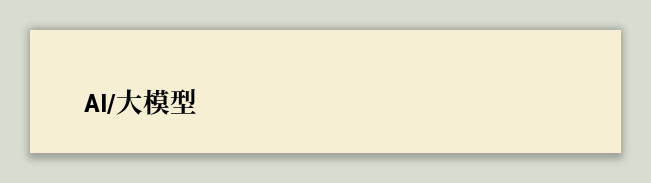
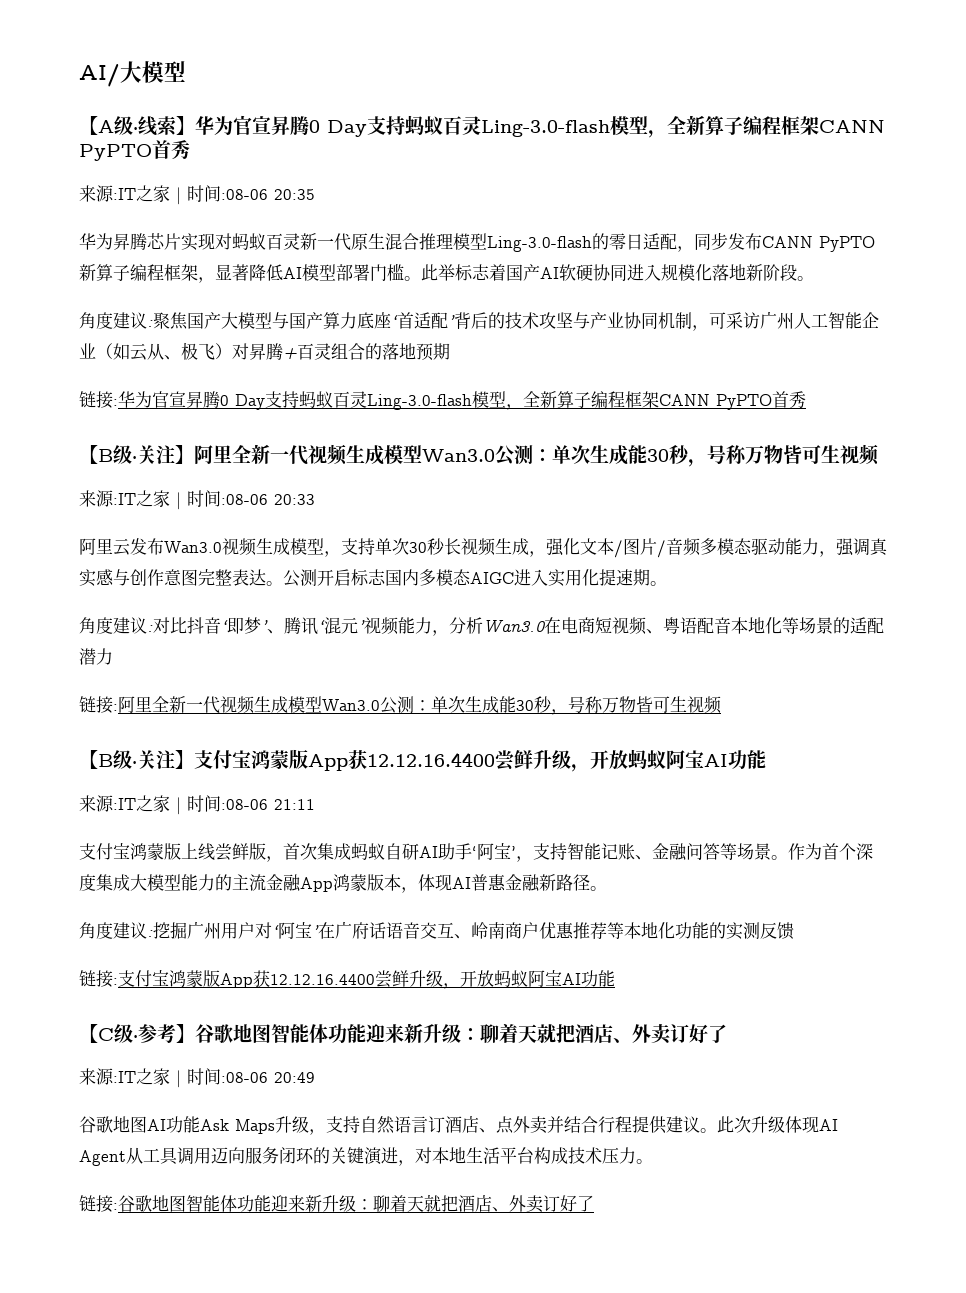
(197, 101) none -> [79,115,885,138] [79,140,190,161] [79,185,315,205] [79,232,875,252] [79,263,814,283] [79,311,879,331] [79,342,450,361] [79,391,806,410] [79,444,879,467] [79,490,315,510] [79,538,888,558] [79,569,667,587] [79,617,884,636] [79,648,113,665] [79,696,722,715] [79,749,766,772] [79,795,315,815] [79,843,873,862] [79,874,607,893] [79,921,794,940] [79,970,615,989] [79,1023,727,1044] [79,1068,315,1088] [79,1116,838,1135] [79,1147,653,1166] [79,1194,594,1213] // 【A级·线索】华为官宣昇腾0 Day支持蚂蚁百灵Ling-3.0-flash模型，全新算子编程框架CANN PyPTO首秀 // 来源:IT之家 | 时间:08-06 20:35 // 华为昇腾芯片实现对蚂蚁百灵新一代原生混合推理模型Ling-3.0-flash的零日适配，同步发布CANN PyPTO新算子编程框架，显著降低AI模型部署门槛。此举标志着国产AI软硬协同进入规模化落地新阶段。 // 角度建议:聚焦国产大模型与国产算力底座‘首适配’背后的技术攻坚与产业协同机制，可采访广州人工智能企业（如云从、极飞）对昇腾+百灵组合的落地预期 // 链接:华为官宣昇腾0 Day支持蚂蚁百灵Ling-3.0-flash模型，全新算子编程框架CANN PyPTO首秀 // 【B级·关注】阿里全新一代视频生成模型Wan3.0公测：单次生成能30秒，号称万物皆可生视频 // 来源:IT之家 | 时间:08-06 20:33 // 阿里云发布Wan3.0视频生成模型，支持单次30秒长视频生成，强化文本/图片/音频多模态驱动能力，强调真实感与创作意图完整表达。公测开启标志国内多模态AIGC进入实用化提速期。 // 角度建议:对比抖音‘即梦’、腾讯‘混元’视频能力，分析Wan3.0在电商短视频、粤语配音本地化等场景的适配潜力 // 链接:阿里全新一代视频生成模型Wan3.0公测：单次生成能30秒，号称万物皆可生视频 // 【B级·关注】支付宝鸿蒙版App获12.12.16.4400尝鲜升级，开放蚂蚁阿宝AI功能 // 来源:IT之家 | 时间:08-06 21:11 // 支付宝鸿蒙版上线尝鲜版，首次集成蚂蚁自研AI助手‘阿宝’，支持智能记账、金融问答等场景。作为首个深度集成大模型能力的主流金融App鸿蒙版本，体现AI普惠金融新路径。 // 角度建议:挖掘广州用户对‘阿宝’在广府话语音交互、岭南商户优惠推荐等本地化功能的实测反馈 // 链接:支付宝鸿蒙版App获12.12.16.4400尝鲜升级，开放蚂蚁阿宝AI功能 // 【C级·参考】谷歌地图智能体功能迎来新升级：聊着天就把酒店、外卖订好了 // 来源:IT之家 | 时间:08-06 20:49 // 谷歌地图AI功能Ask Maps升级，支持自然语言订酒店、点外卖并结合行程提供建议。此次升级体现AI Agent从工具调用迈向服务闭环的关键演进，对本地生活平台构成技术压力。 // 链接:谷歌地图智能体功能迎来新升级：聊着天就把酒店、外卖订好了

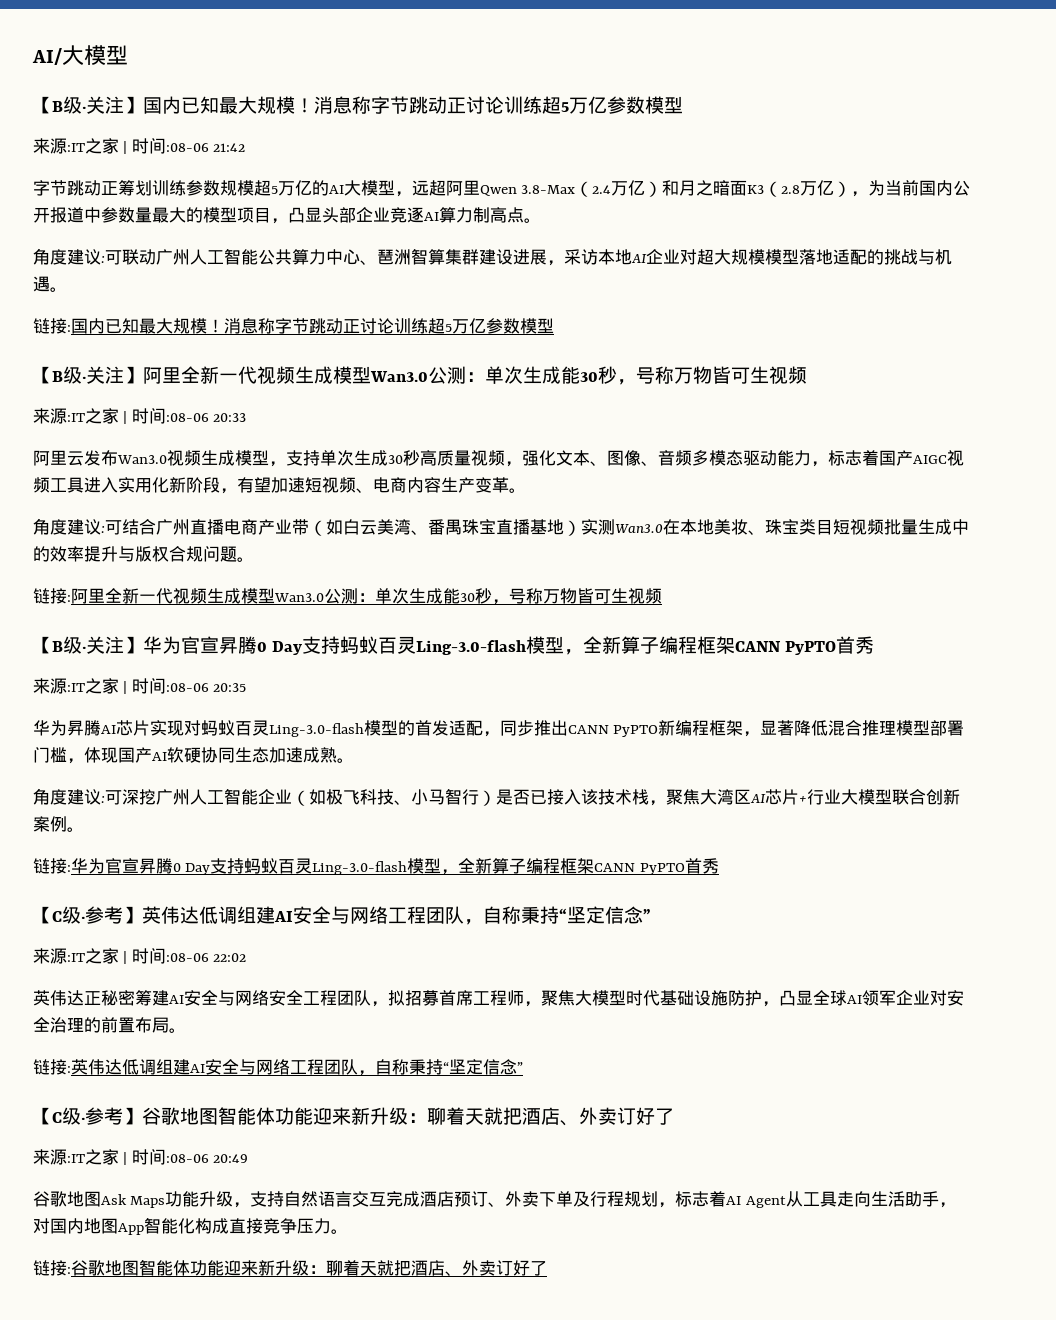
[98,115,885,138] [79,140,190,161] [79,185,315,205] [79,232,875,252] [79,263,814,283] [79,311,879,331] [79,342,450,361] [79,391,806,410] A级·线索】华为官宣昇腾0 Day支持蚂蚁百灵Ling-3.0-flash模型，全新算子编程框架CANN PyPTO首秀 // 来源:IT之家 | 时间:08-06 20:35 // 华为昇腾芯片实现对蚂蚁百灵新一代原生混合推理模型Ling-3.0-flash的零日适配，同步发布CANN PyPTO新算子编程框架，显著降低AI模型部署门槛。此举标志着国产AI软硬协同进入规模化落地新阶段。 // 角度建议:聚焦国产大模型与国产算力底座‘首适配’背后的技术攻坚与产业协同机制，可采访广州人工智能企业（如云从、极飞）对昇腾+百灵组合的落地预期 // 链接:华为官宣昇腾0 Day支持蚂蚁百灵Ling-3.0-flash模型，全新算子编程框架CANN PyPTO首秀 -> [52,96,683,114] [33,138,246,154] [33,180,971,197] [33,207,541,224] [33,248,952,266] [33,276,67,292] [33,318,554,334] B级·关注】国内已知最大规模！消息称字节跳动正讨论训练超5万亿参数模型 // 来源:IT之家 | 时间:08-06 21:42 // 字节跳动正筹划训练参数规模超5万亿的AI大模型，远超阿里Qwen 3.8-Max（2.4万亿）和月之暗面K3（2.8万亿），为当前国内公开报道中参数量最大的模型项目，凸显头部企业竞逐AI算力制高点。 // 角度建议:可联动广州人工智能公共算力中心、琶洲智算集群建设进展，采访本地AI企业对超大规模模型落地适配的挑战与机遇。 // 链接:国内已知最大规模！消息称字节跳动正讨论训练超5万亿参数模型
[409,538,666,558] 30秒长视频生成，强化文本/图片/ -> [354,450,658,467] 生成30秒高质量视频，强化文本、图像、
[836,538,888,556] [79,569,667,587] [79,617,884,636] [79,648,113,665] 强调真实感与创作意图完整表达。公测开启标志国内多模态AIGC进入实用化提速期。 // 角度建议:对比抖音‘即梦’、腾讯‘混元’视频能力，分析Wan3.0在电商短视频、粤语配音本地化等场景的适配潜力 -> [828,450,964,466] [33,477,526,494] [33,518,969,536] [33,546,254,562] 标志着国产AIGC视频工具进入实用化新阶段，有望加速短视频、电商内容生产变革。 // 角度建议:可结合广州直播电商产业带（如白云美湾、番禺珠宝直播基地）实测Wan3.0在本地美妆、珠宝类目短视频批量生成中的效率提升与版权合规问题。
[194,749,766,772] [79,795,315,815] [79,843,873,862] [79,874,607,893] [79,921,794,940] [79,970,615,989] 支付宝鸿蒙版App获12.12.16.4400尝鲜升级，开放蚂蚁阿宝AI功能 // 来源:IT之家 | 时间:08-06 21:11 // 支付宝鸿蒙版上线尝鲜版，首次集成蚂蚁自研AI助手‘阿宝’，支持智能记账、金融问答等场景。作为首个深度集成大模型能力的主流金融App鸿蒙版本，体现AI普惠金融新路径。 // 角度建议:挖掘广州用户对‘阿宝’在广府话语音交互、岭南商户优惠推荐等本地化功能的实测反馈 // 链接:支付宝鸿蒙版App获12.12.16.4400尝鲜升级，开放蚂蚁阿宝AI功能 -> [143,636,875,655] [33,678,247,694] [33,720,965,737] [33,747,354,764] [33,788,960,806] [33,816,84,832] [33,858,719,875] [33,906,651,925] [33,948,247,964] [33,990,964,1007] [33,1017,186,1033] [33,1059,523,1076] 华为官宣昇腾0 Day支持蚂蚁百灵Ling-3.0-flash模型，全新算子编程框架CANN PyPTO首秀 // 来源:IT之家 | 时间:08-06 20:35 // 华为昇腾AI芯片实现对蚂蚁百灵Ling-3.0-flash模型的首发适配，同步推出CANN PyPTO新编程框架，显著降低混合推理模型部署门槛，体现国产AI软硬协同生态加速成熟。 // 角度建议:可深挖广州人工智能企业（如极飞科技、小马智行）是否已接入该技术栈，聚焦大湾区AI芯片+行业大模型联合创新案例。 // 链接:华为官宣昇腾0 Day支持蚂蚁百灵Ling-3.0-flash模型，全新算子编程框架CANN PyPTO首秀 // 【C级·参考】英伟达低调组建AI安全与网络工程团队，自称秉持“坚定信念” // 来源:IT之家 | 时间:08-06 22:02 // 英伟达正秘密筹建AI安全与网络安全工程团队，拟招募首席工程师，聚焦大模型时代基础设施防护，凸显全球AI领军企业对安全治理的前置布局。 // 链接:英伟达低调组建AI安全与网络工程团队，自称秉持“坚定信念”
[147,1116,275,1134] AI功能Ask Maps -> [101,1191,200,1208] Ask Maps功能
[428,1116,838,1134] [79,1147,602,1166] 订酒店、点外卖并结合行程提供建议。此次升级体现AI Agent从工具调用迈向服务闭环的关键演进，对本地生活平台构成技术 -> [352,1191,956,1208] [33,1217,297,1235] 交互完成酒店预订、外卖下单及行程规划，标志着AI Agent从工具走向生活助手，对国内地图App智能化构成直接竞争

